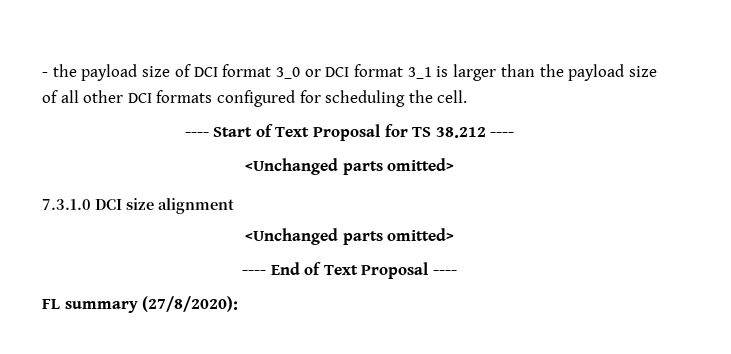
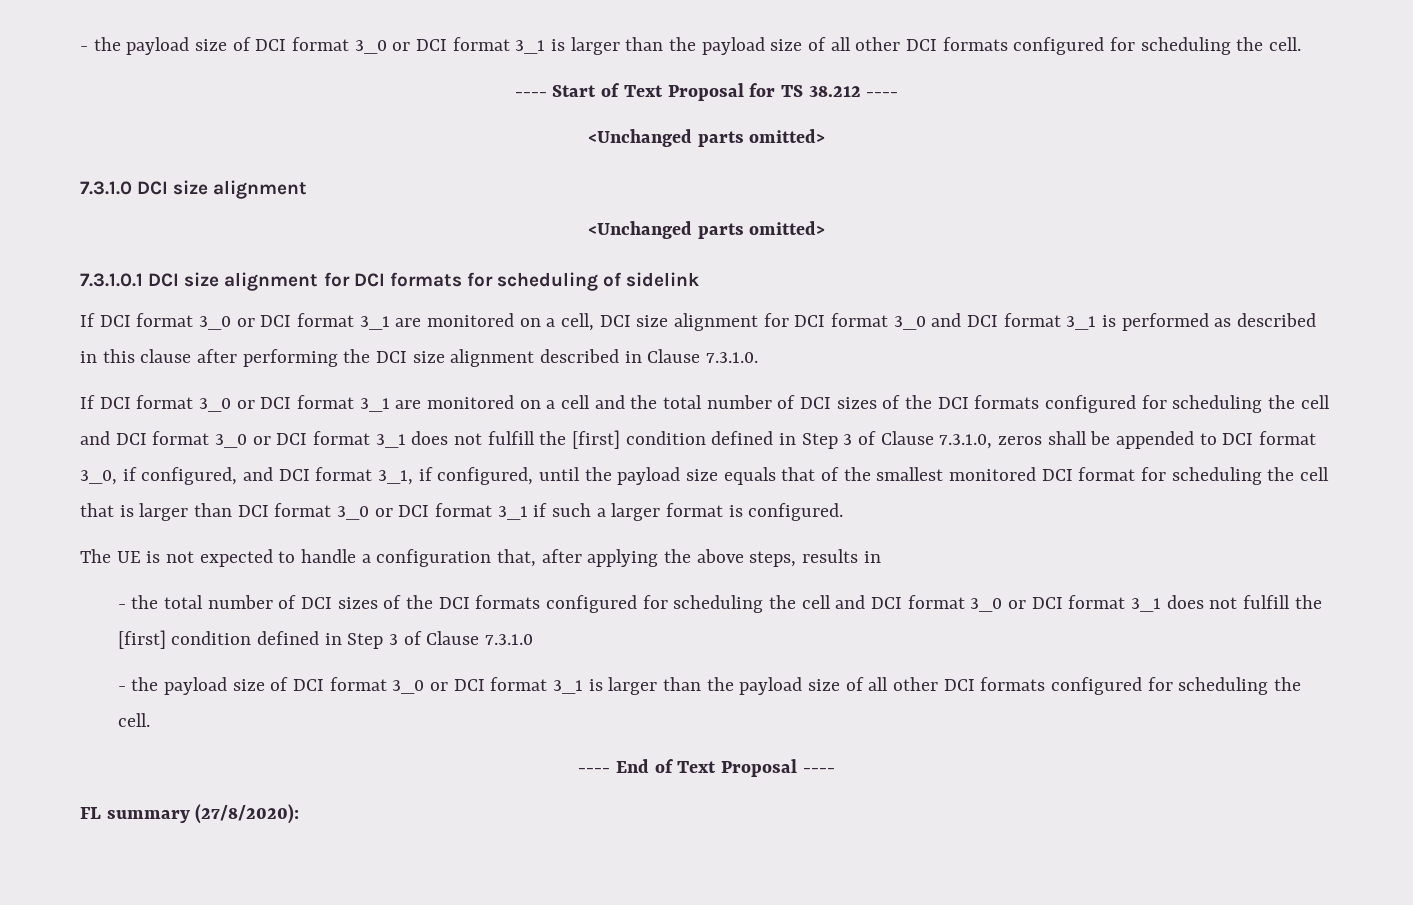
(455, 234) none -> [80,272,700,291] [80,313,1317,331] [80,349,759,367] [80,395,1330,413] [80,430,1317,449] [80,467,1330,485] [80,503,844,521] [80,549,881,567] [117,595,1322,613] [117,630,534,649] [117,677,1302,695] [117,713,150,727] // 7.3.1.0.1 DCI size alignment for DCI formats for scheduling of sidelink // If DCI format 3_0 or DCI format 3_1 are monitored on a cell, DCI size alignment for DCI format 3_0 and DCI format 3_1 is performed as described in this clause after performing the DCI size alignment described in Clause 7.3.1.0. // If DCI format 3_0 or DCI format 3_1 are monitored on a cell and the total number of DCI sizes of the DCI formats configured for scheduling the cell and DCI format 3_0 or DCI format 3_1 does not fulfill the [first] condition defined in Step 3 of Clause 7.3.1.0, zeros shall be appended to DCI format 3_0, if configured, and DCI format 3_1, if configured, until the payload size equals that of the smallest monitored DCI format for scheduling the cell that is larger than DCI format 3_0 or DCI format 3_1 if such a larger format is configured. // The UE is not expected to handle a configuration that, after applying the above steps, results in // - the total number of DCI sizes of the DCI formats configured for scheduling the cell and DCI format 3_0 or DCI format 3_1 does not fulfill the [first] condition defined in Step 3 of Clause 7.3.1.0 // - the payload size of DCI format 3_0 or DCI format 3_1 is larger than the payload size of all other DCI formats configured for scheduling the cell.

